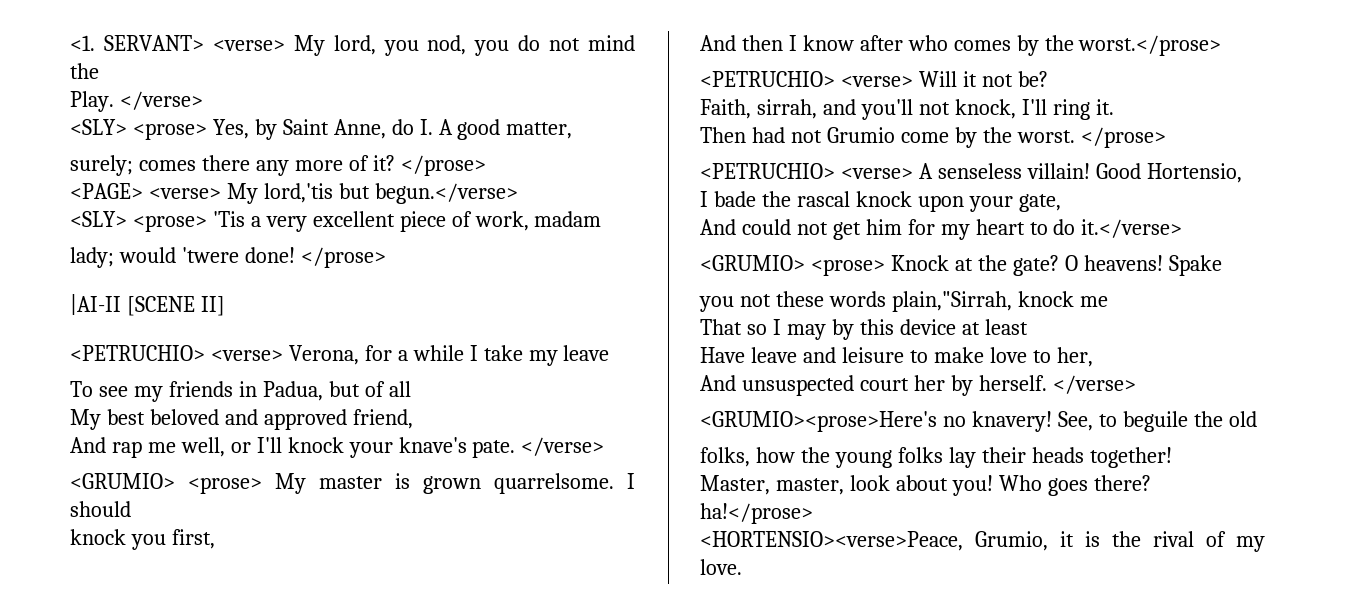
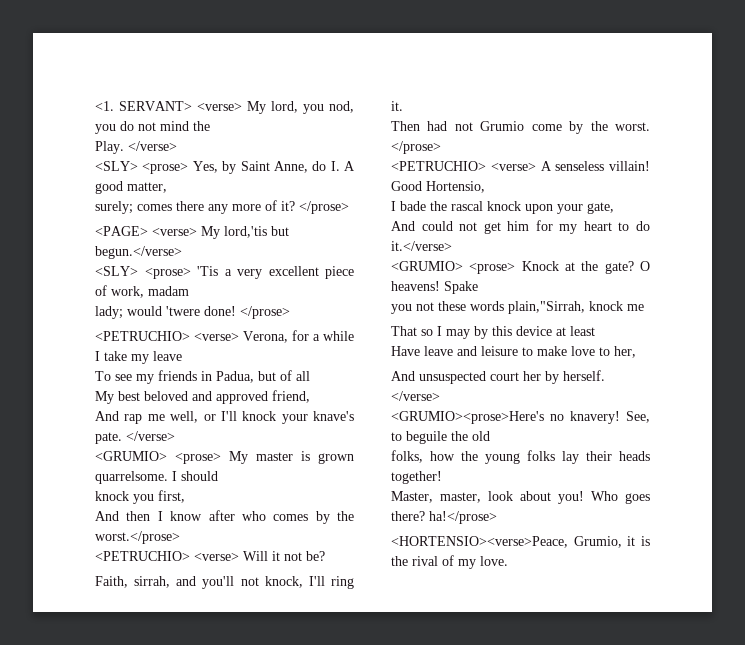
[70,294,225,316] // |AI-II [SCENE II] -> (290, 312) none

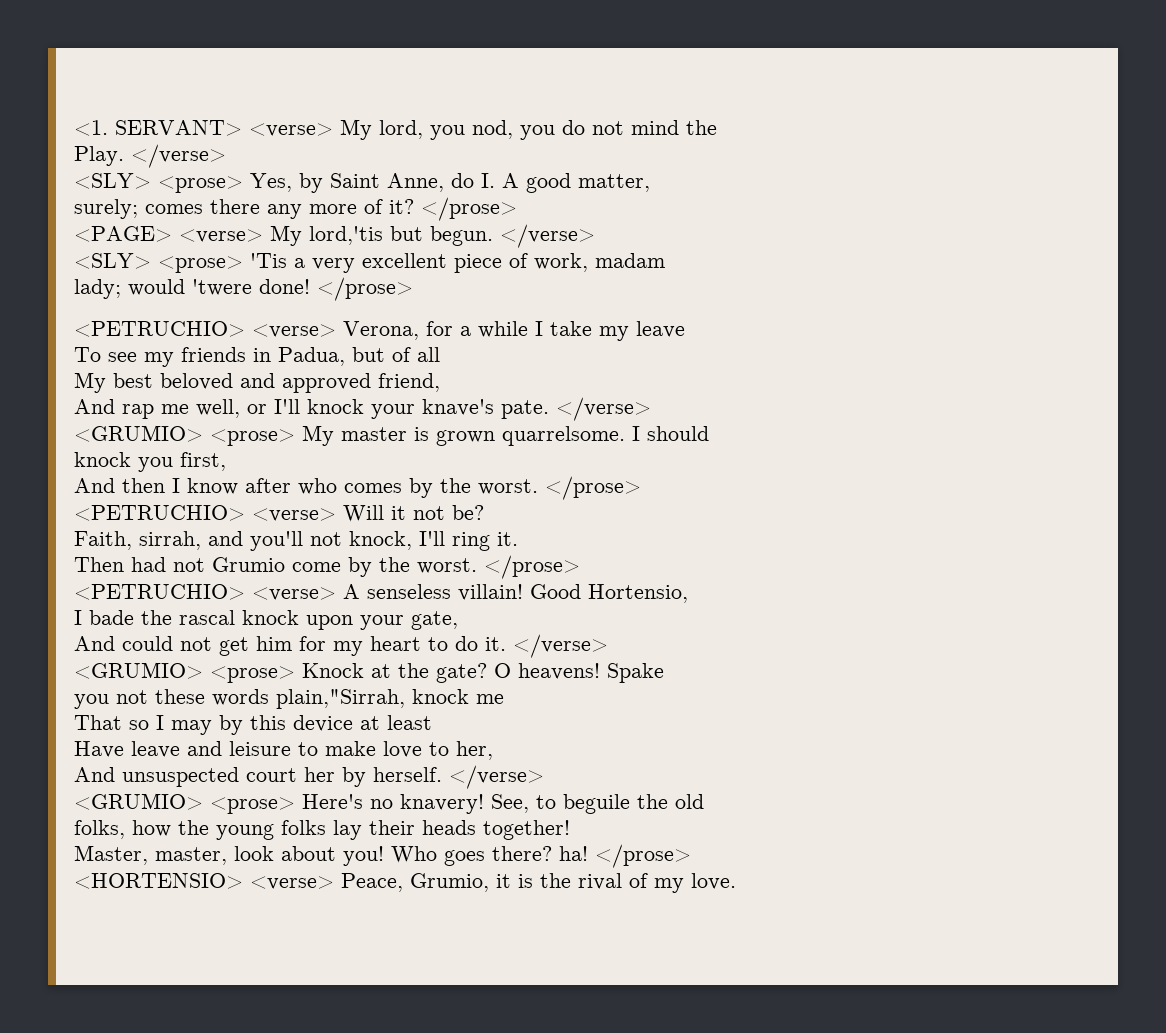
[95,246,182,259] begun.</verse> -> [430,224,595,248] begun. </verse>
[95,531,180,544] worst.</prose> -> [478,476,641,500] worst. </prose>
[391,241,452,251] it.</verse> -> [485,634,608,658] it. </verse>
[391,411,544,424] <GRUMIO><prose>Here's -> [74,793,363,814] <GRUMIO> <prose> Here's
[429,511,497,524] [391,536,568,548] ha!</prose> // <HORTENSIO><verse>Peace, -> [559,844,691,868] [74,873,403,892] ha! </prose> // <HORTENSIO> <verse> Peace,

